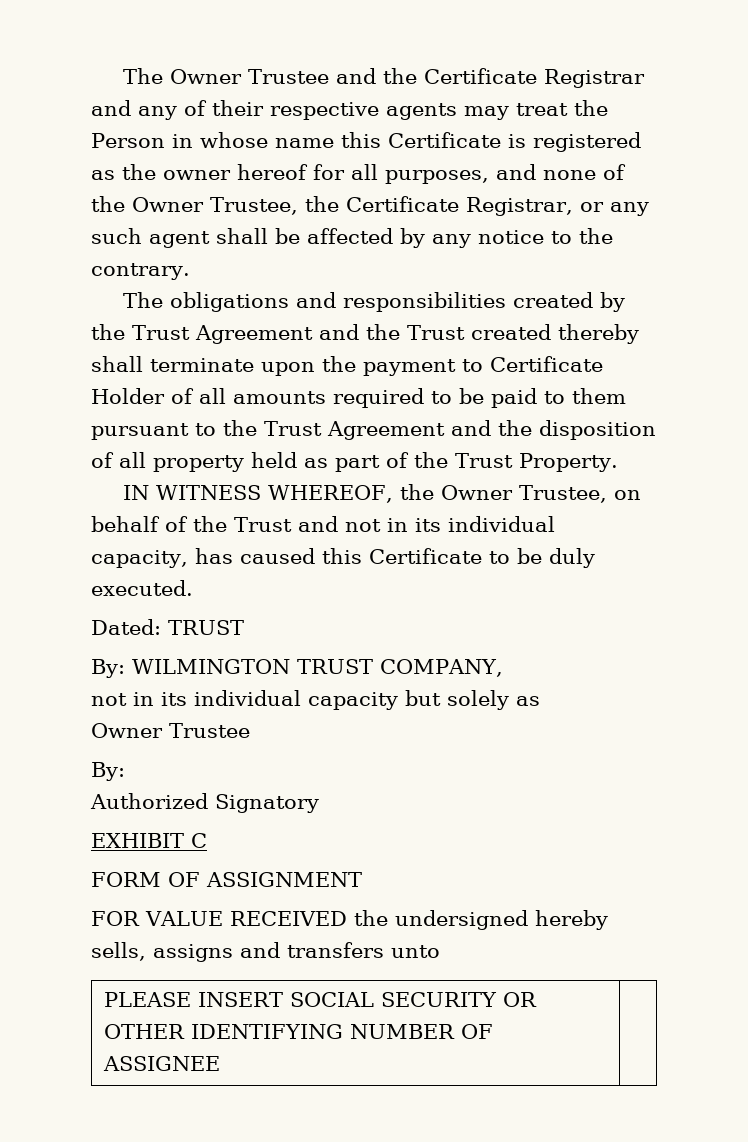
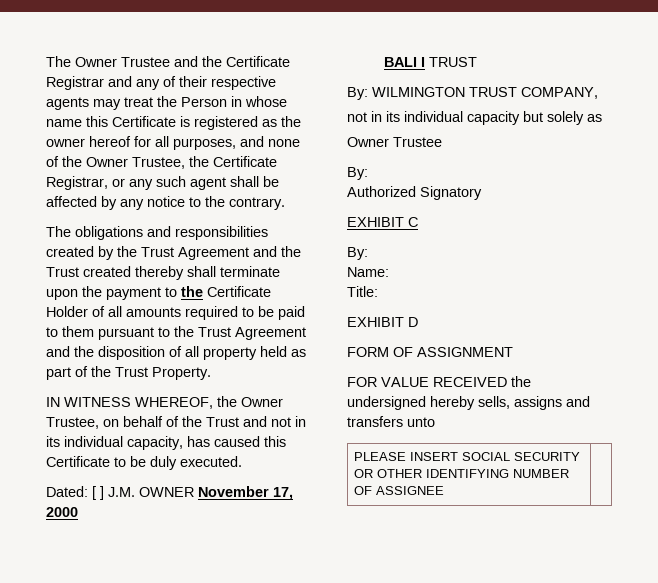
(483, 365) none -> [181,286,203,297] the
(161, 627) none -> [92,486,293,500] [46,507,78,517] [384,57,426,67] [ ] J.M. OWNER November 17, 2000 // BALI I
(207, 840) none -> [347,247,368,260] [347,267,389,277] [347,286,378,297] [347,317,418,327] // By: // Name: // Title: // EXHIBIT D

